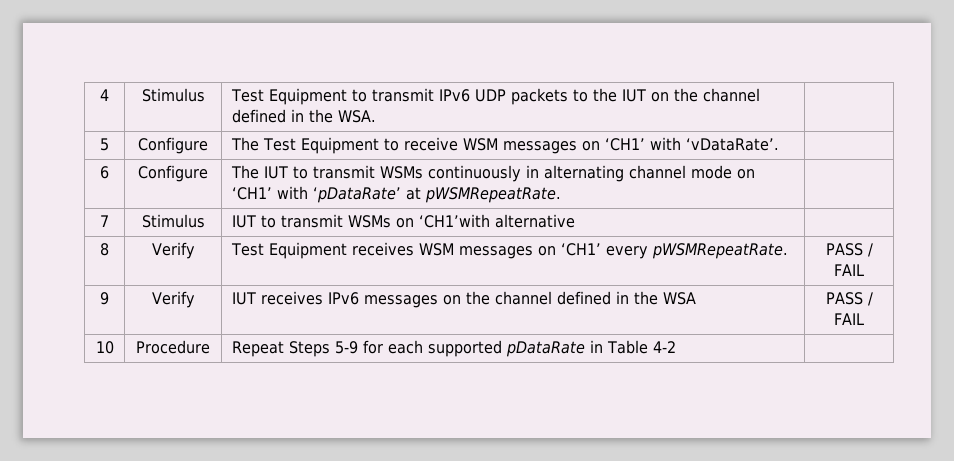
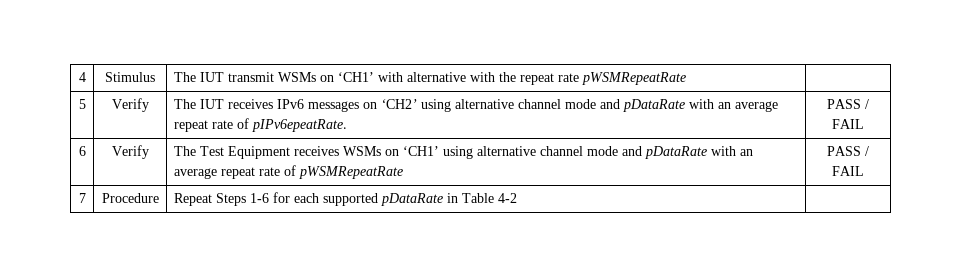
[230,88,760,105] [231,109,376,123] [100,138,109,151] [138,137,208,154] [230,137,779,154] [100,166,109,179] [138,165,208,182] [230,165,755,182] [231,186,561,203] [100,215,109,227] [141,214,205,228] [231,214,575,228] [100,243,109,256] [151,242,195,259] [230,242,788,259] [825,243,873,257] [834,264,865,276] [100,292,109,305] [151,291,195,308] [231,291,696,308] [825,292,873,306] [834,313,865,325] [95,341,114,354] Test Equipment to transmit IPv6 UDP packets to the IUT on the channel defined in the WSA. | // 5 | Configure | The Test Equipment to receive WSM messages on ‘CH1’ with ‘vDataRate’. | // 6 | Configure | The IUT to transmit WSMs continuously in alternating channel mode on ‘CH1’ with ‘pDataRate’ at pWSMRepeatRate. | // 7 | Stimulus | IUT to transmit WSMs on ‘CH1’with alternative | // 8 | Verify | Test Equipment receives WSM messages on ‘CH1’ every pWSMRepeatRate. | PASS / FAIL // 9 | Verify | IUT receives IPv6 messages on the channel defined in the WSA | PASS / FAIL // 10 -> [173,72,686,85] [78,99,86,109] [111,98,149,112] [173,99,778,112] [173,118,347,132] [827,99,869,109] [832,119,864,129] [78,146,86,156] [111,145,149,159] [173,146,753,159] [173,165,403,179] [827,146,869,156] [832,166,864,176] [78,193,86,203] The IUT transmit WSMs on ‘CH1’ with alternative with the repeat rate pWSMRepeatRate | // 5 | Verify | The IUT receives IPv6 messages on ‘CH2’ using alternative channel mode and pDataRate with an average repeat rate of pIPv6epeatRate. | PASS / FAIL // 6 | Verify | The Test Equipment receives WSMs on ‘CH1’ using alternative channel mode and pDataRate with an average repeat rate of pWSMRepeatRate | PASS / FAIL // 7
[334,341,358,354] 5-9 -> [249,193,269,203] 1-6

